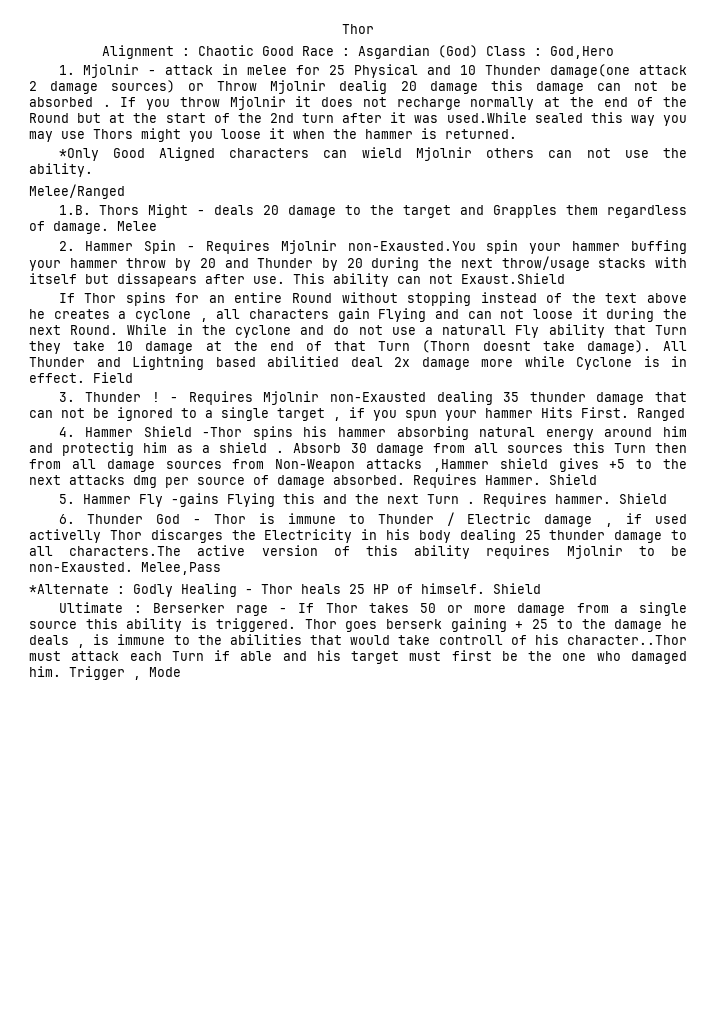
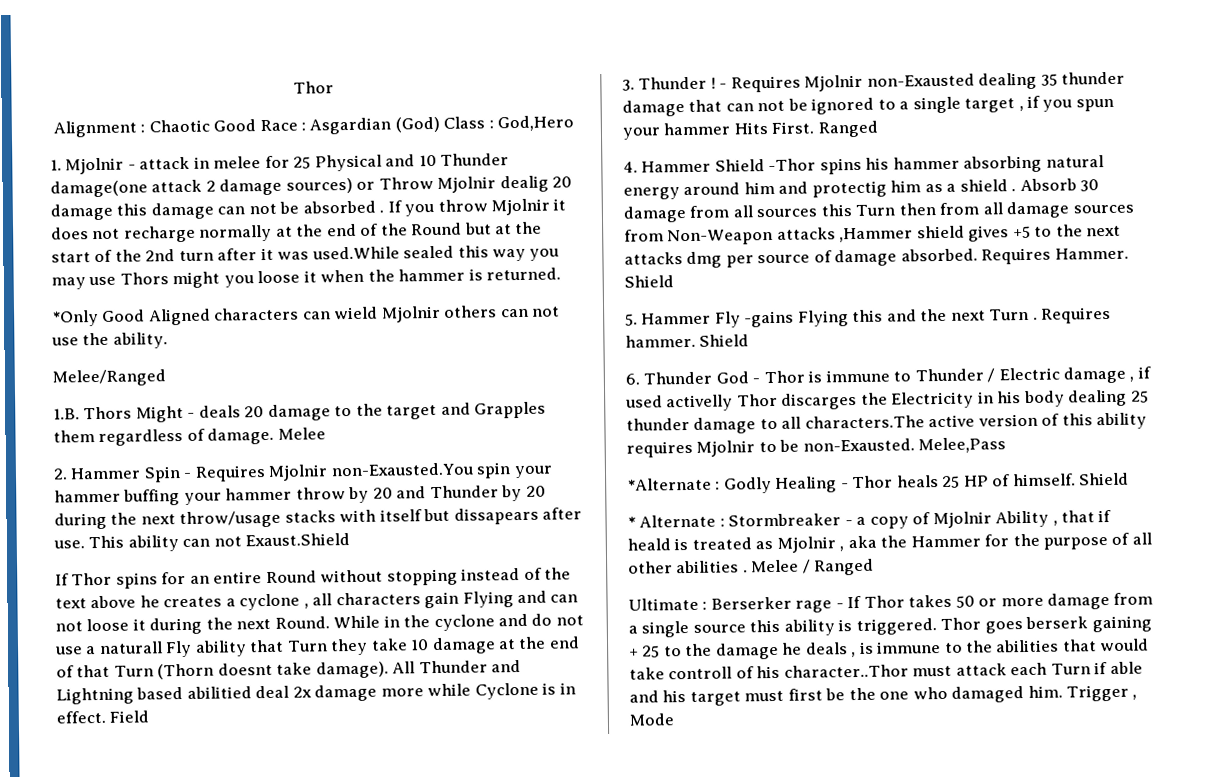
(541, 588) none -> [627,509,1112,529] [627,532,1152,553] [628,558,875,576] // * Alternate : Stormbreaker - a copy of Mjolnir Ability , that if heald is treated as Mjolnir , aka the Hammer for the purpose of all other abilities . Melee / Ranged

